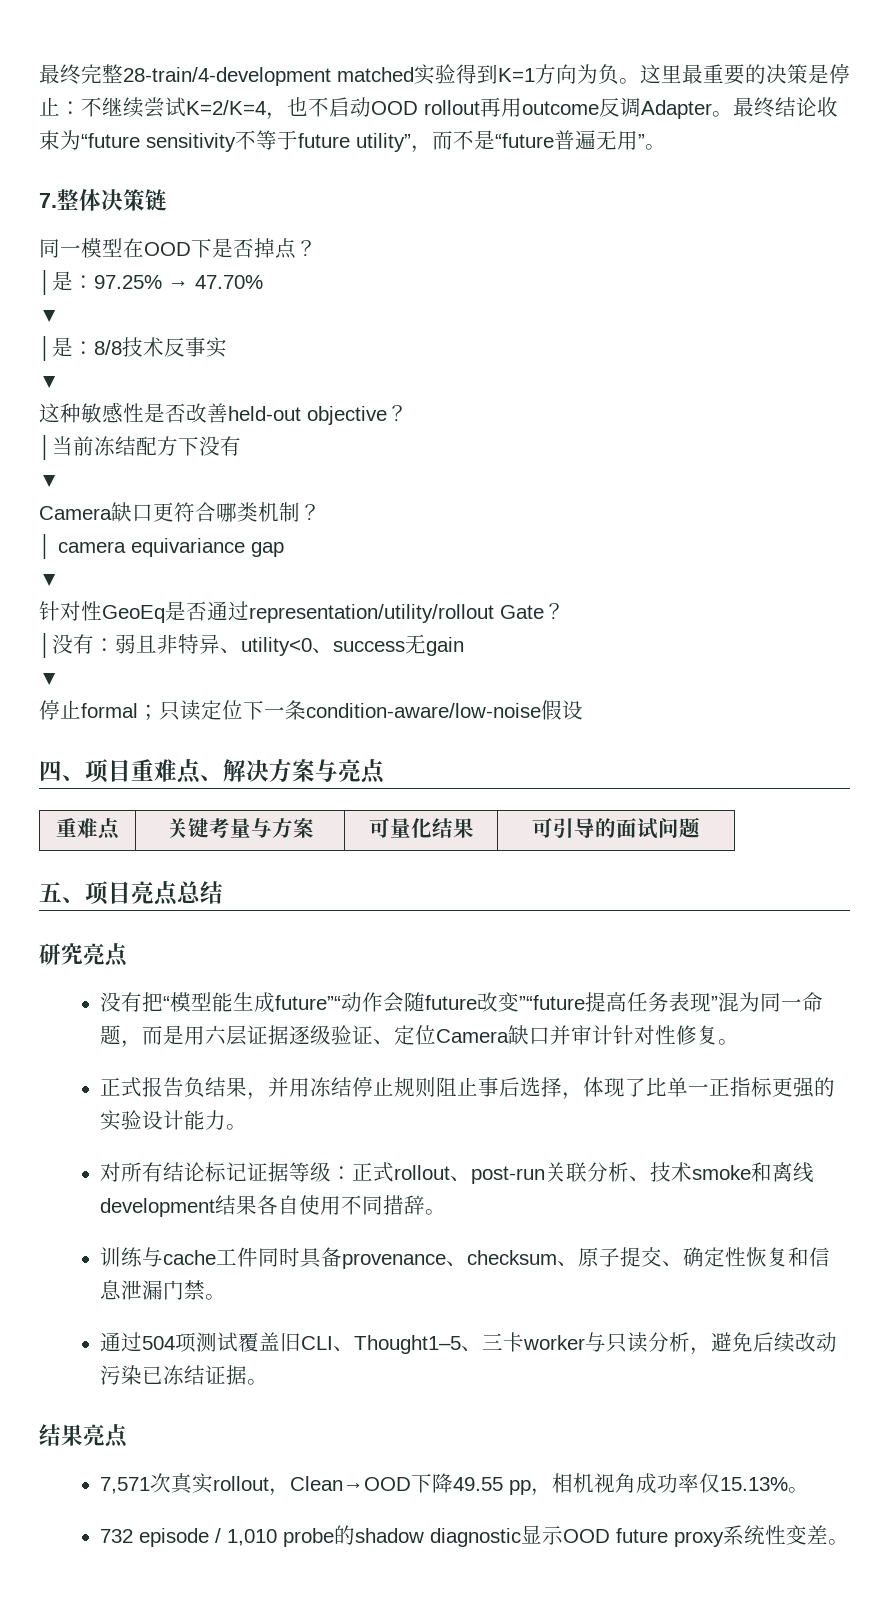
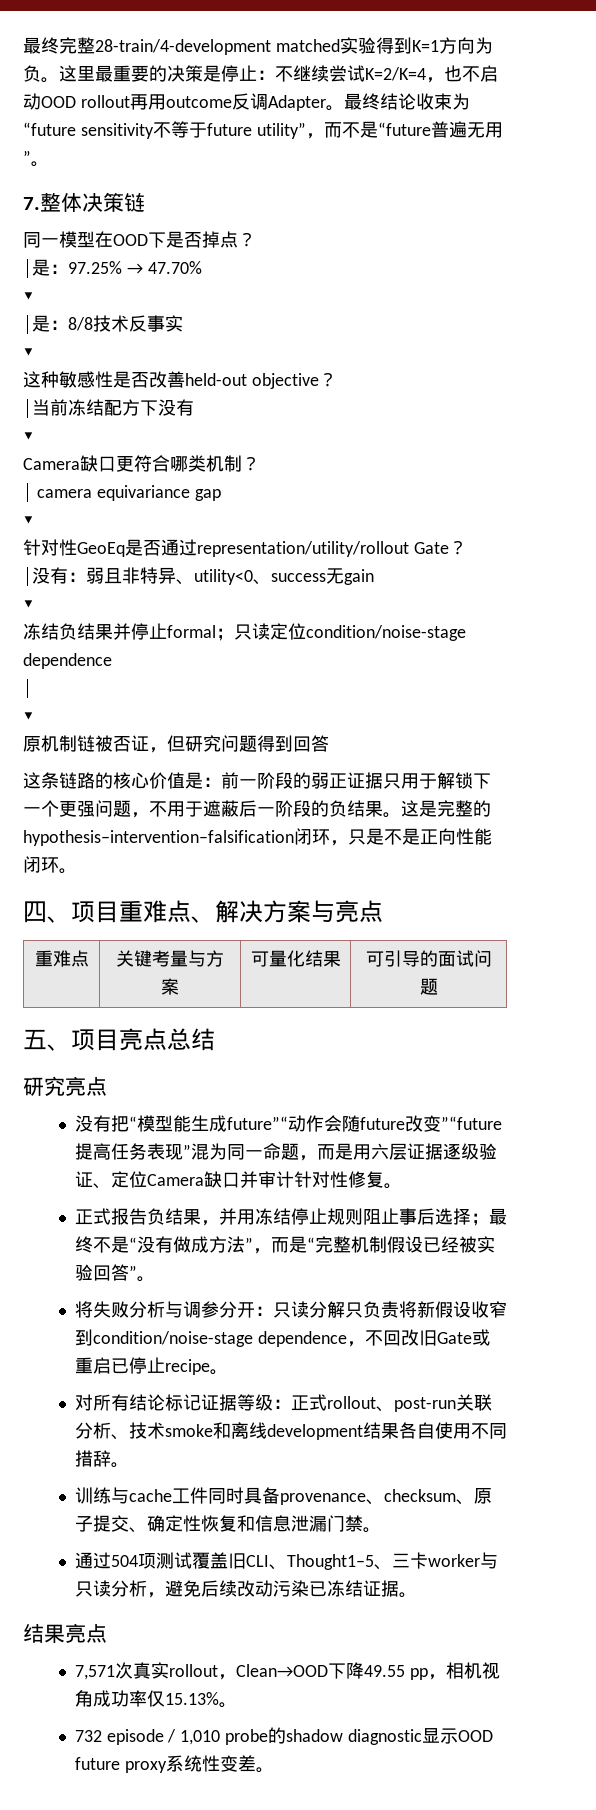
(59, 679) none -> [23,623,131,640] 冻结负结果并
[243,700,583,720] 下一条condition-aware/low-noise假设 -> [306,625,466,641] [23,653,112,669] [23,679,32,698] [23,712,34,722] [23,735,329,753] [23,772,491,789] [23,800,491,818] [23,828,492,846] [23,856,77,874] condition/noise-stage dependence // │ // ▼ // 原机制链被否证，但研究问题得到回答 // 这条链路的核心价值是：前一阶段的弱正证据只用于解锁下一个更强问题，不用于遮蔽后一阶段的负结果。这是完整的hypothesis–intervention–falsification闭环，只是不是正向性能闭环。
[562,1077,836,1100] [100,1110,227,1131] ，体现了比单一正指标更强的实验设计能力 -> [470,1208,507,1226] [74,1236,495,1254] [74,1264,155,1282] [74,1301,507,1318] [74,1329,490,1347] [74,1357,210,1375] ；最终不是“没有做成方法”，而是“完整机制假设已经被实验回答”。 // 将失败分析与调参分开：只读分解只负责将新假设收窄到condition/noise-stage dependence，不回改旧Gate或重启已停止recipe

